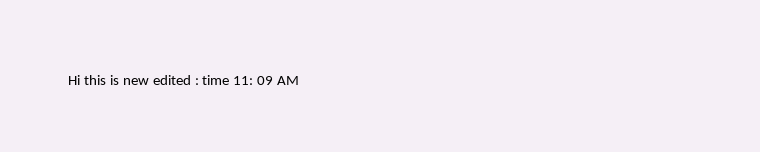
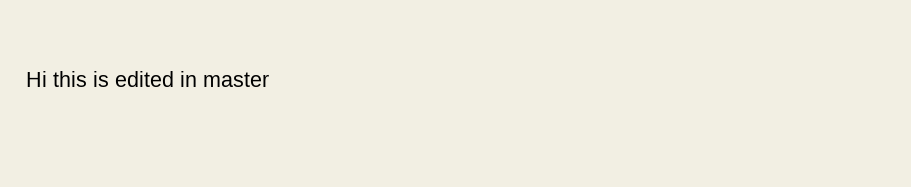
[122,75,300,85] new edited : time 11: 09 AM -> [115,71,269,87] edited in master

